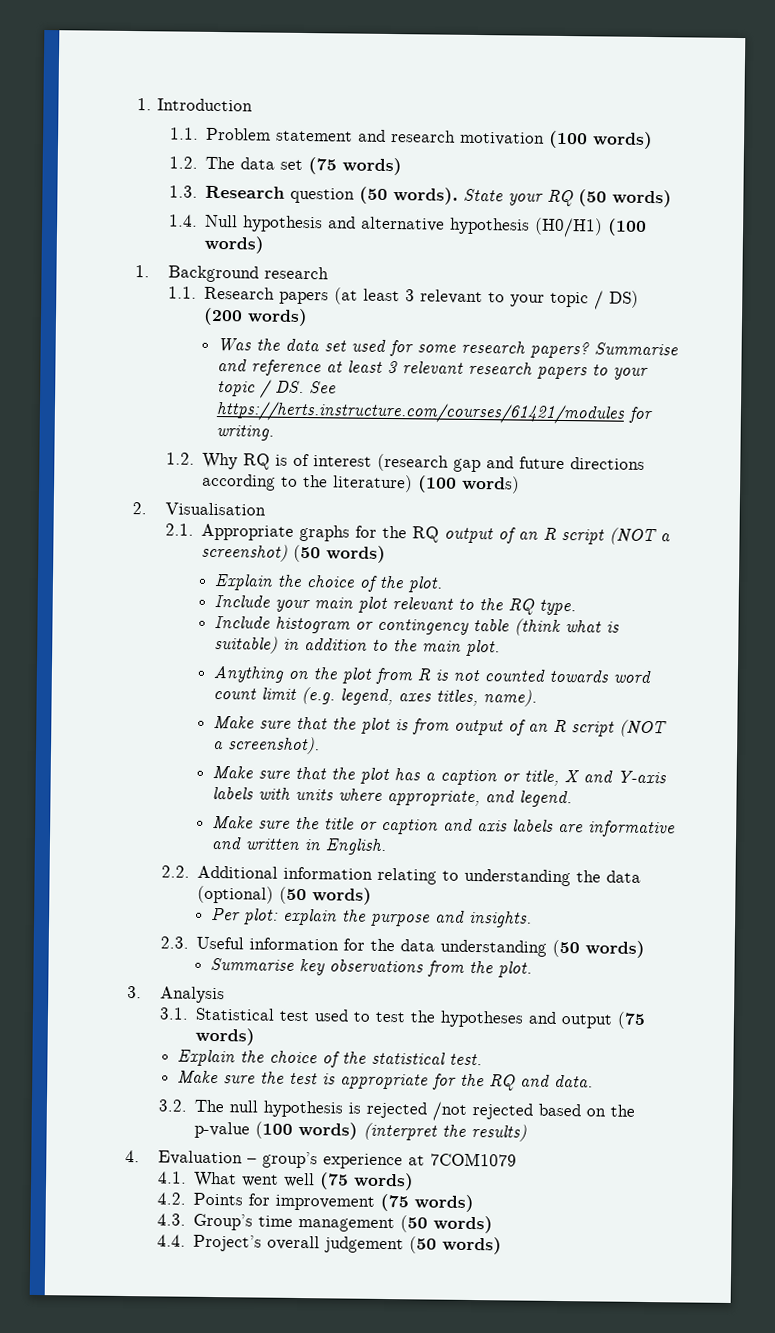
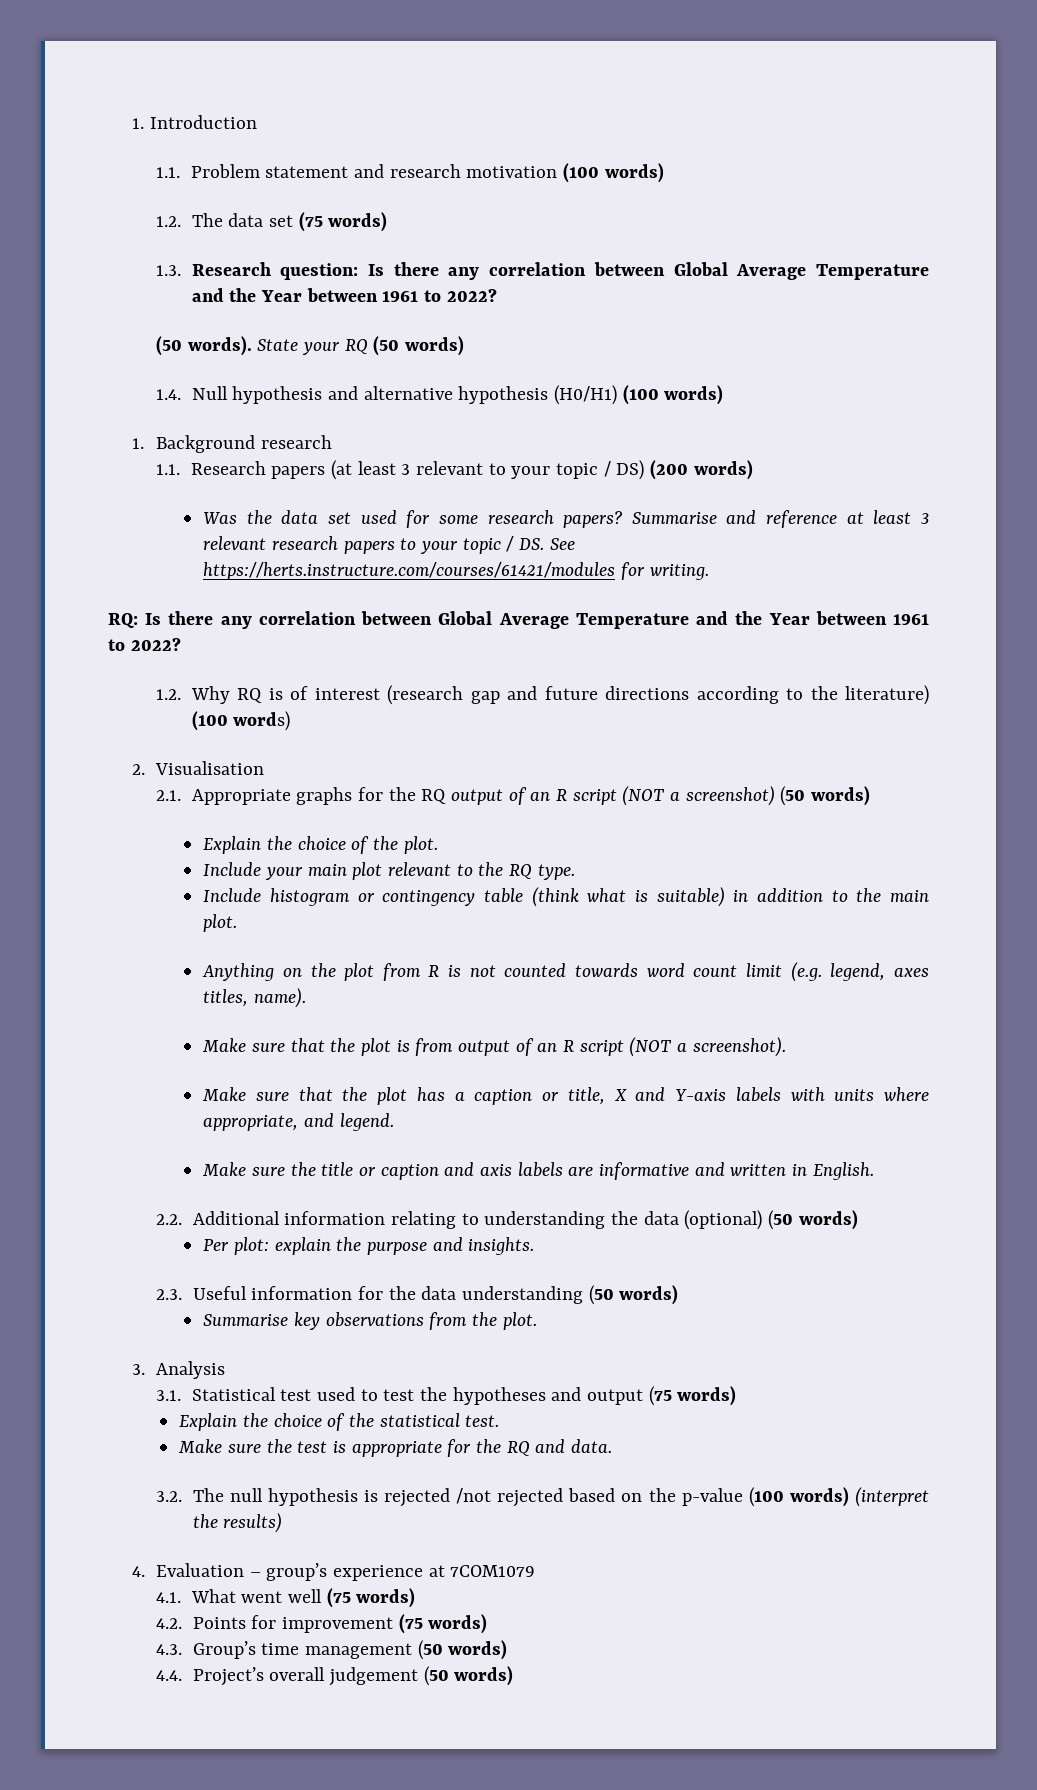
[289,187,355,204] question -> [280,262,930,280] [191,288,497,302] question: Is there any correlation between Global Average Temperature and the Year between 1961 to 2022? //
(274, 433) none -> [108,611,930,629] [108,638,181,651] // RQ: Is there any correlation between Global Average Temperature and the Year between 1961 to 2022?

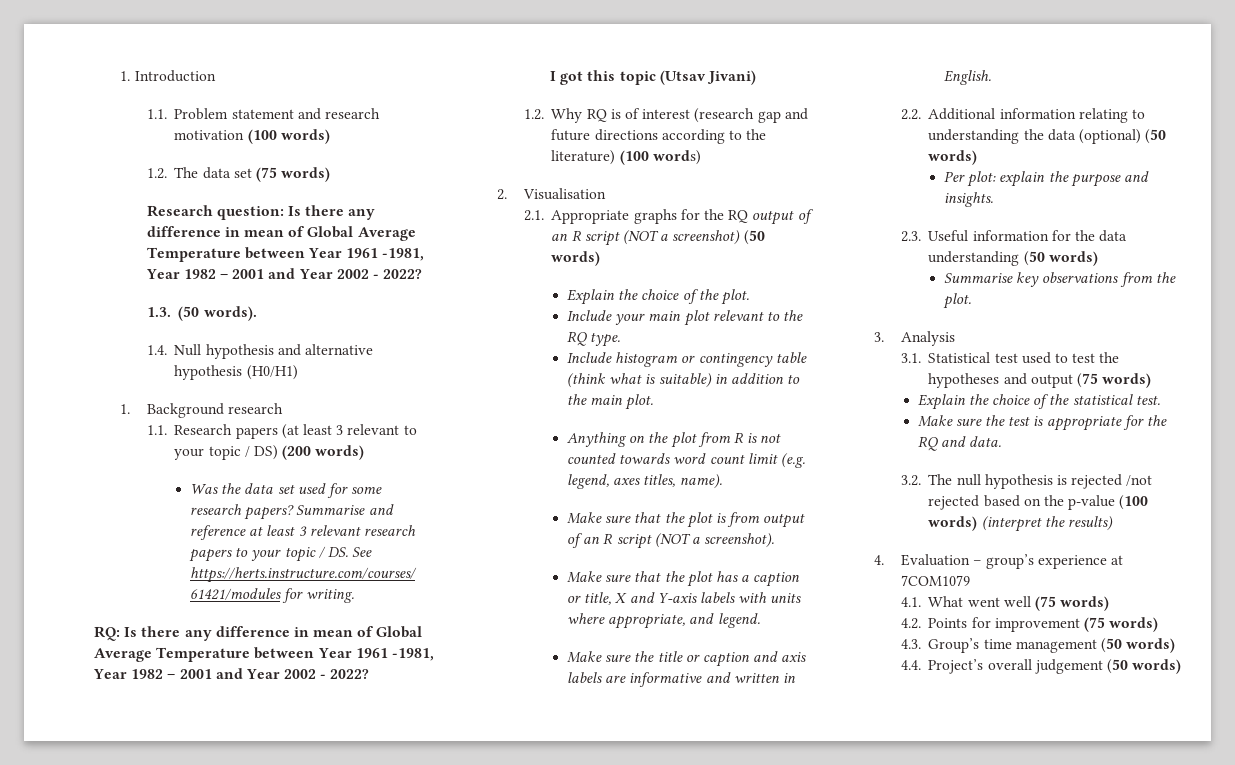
[156,265,182,276] 1.3. -> (331, 174) none
[489,262,930,280] [191,288,497,302] correlation between Global Average Temperature and the Year between 1961 to 2022? // -> [146,226,416,241] [146,247,425,262] [145,268,423,279] [146,307,171,317] difference in mean of Global Average Temperature between Year 1961 -1981, Year 1982 – 2001 and Year 2002 - 2022? // 1.3.
[257,336,465,356] State your RQ (50 words) -> (257, 313) none
[622,385,724,405] (100 words) -> (298, 372) none
[258,611,930,629] [108,638,181,651] correlation between Global Average Temperature and the Year between 1961 to 2022? -> [215,626,423,638] [94,647,434,662] [93,668,370,679] [550,70,756,85] difference in mean of Global Average Temperature between Year 1961 -1981, Year 1982 – 2001 and Year 2002 - 2022? // I got this topic (Utsav Jivani)

